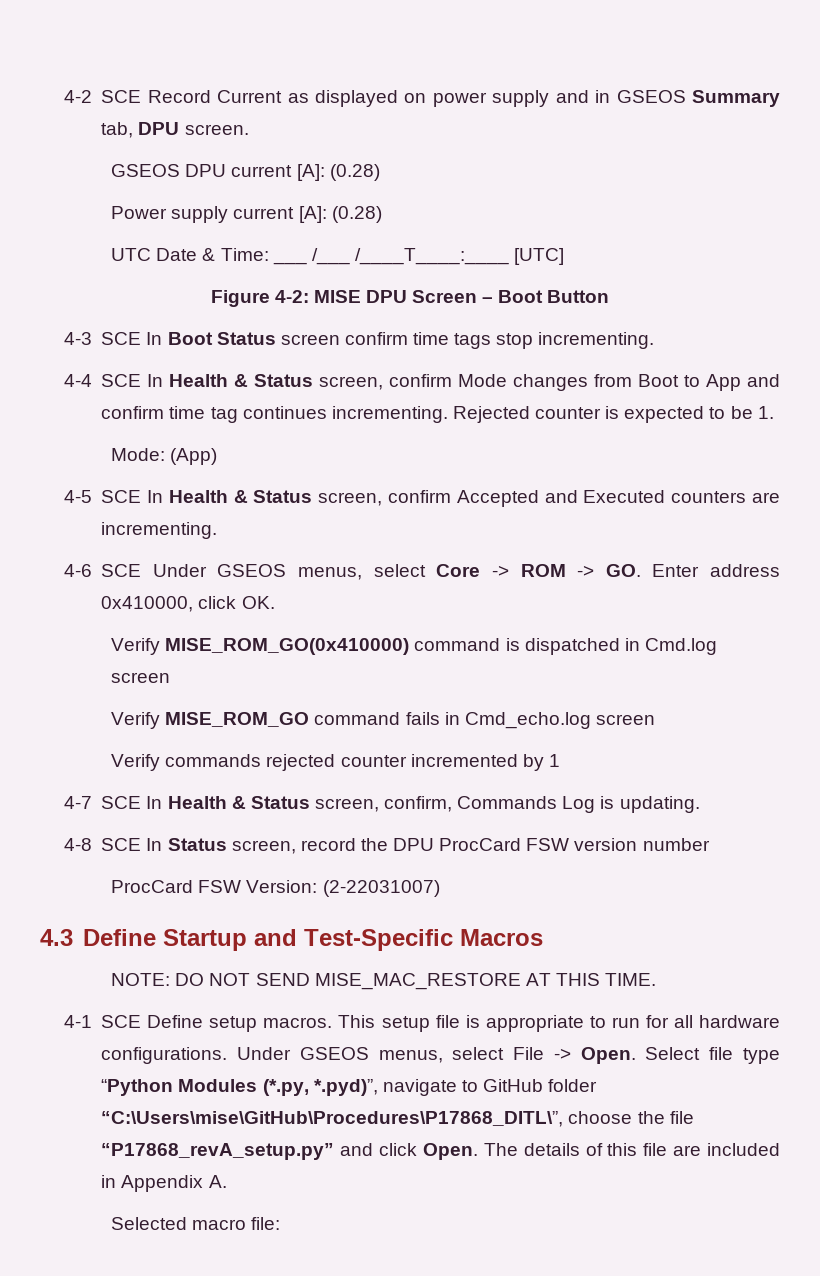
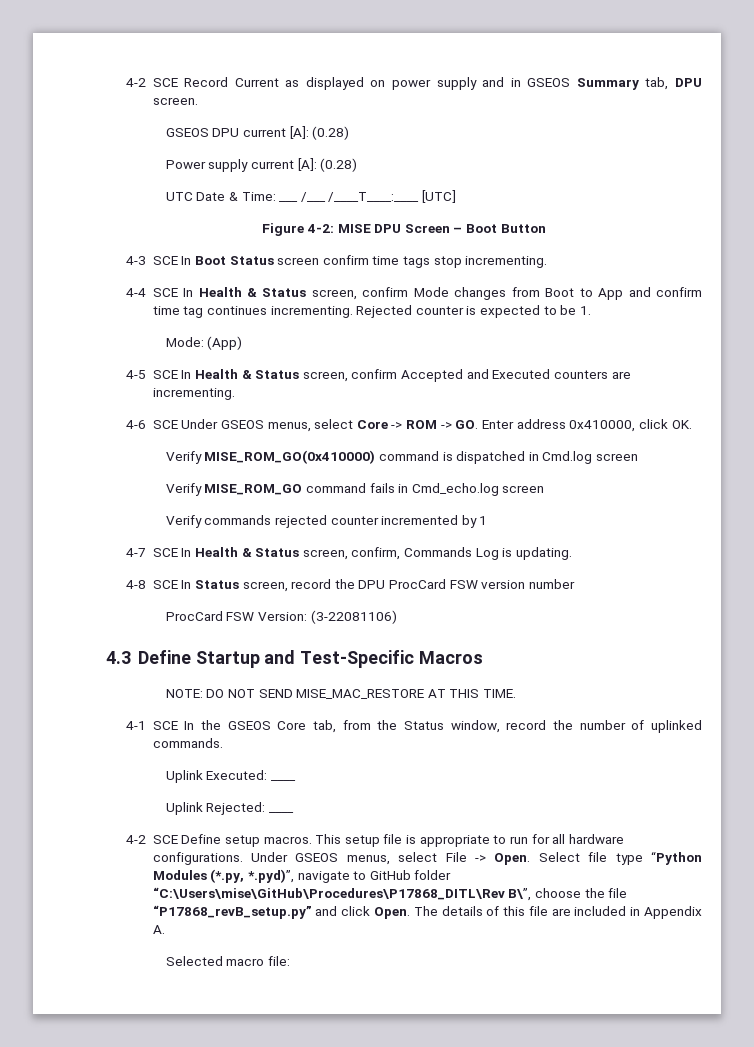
[322,880,440,897] (2-22031007) -> [310,610,397,624] (3-22081106)
(142, 1021) none -> [184,720,702,733] [152,738,223,748] [165,770,268,783] [270,780,296,781] [165,802,294,815] [125,835,178,844] In the GSEOS Core tab, from the Status window, record the number of uplinked commands. // Uplink Executed: ____ // Uplink Rejected: ____ // 4-2 SCE
[101,1111,564,1127] “C:\Users\mise\GitHub\Procedures\P17868_DITL\”, -> [152,887,532,901] “C:\Users\mise\GitHub\Procedures\P17868_DITL\Rev B\”,
[101,1143,335,1160] “P17868_revA_setup.py” -> [152,905,312,919] “P17868_revB_setup.py”

